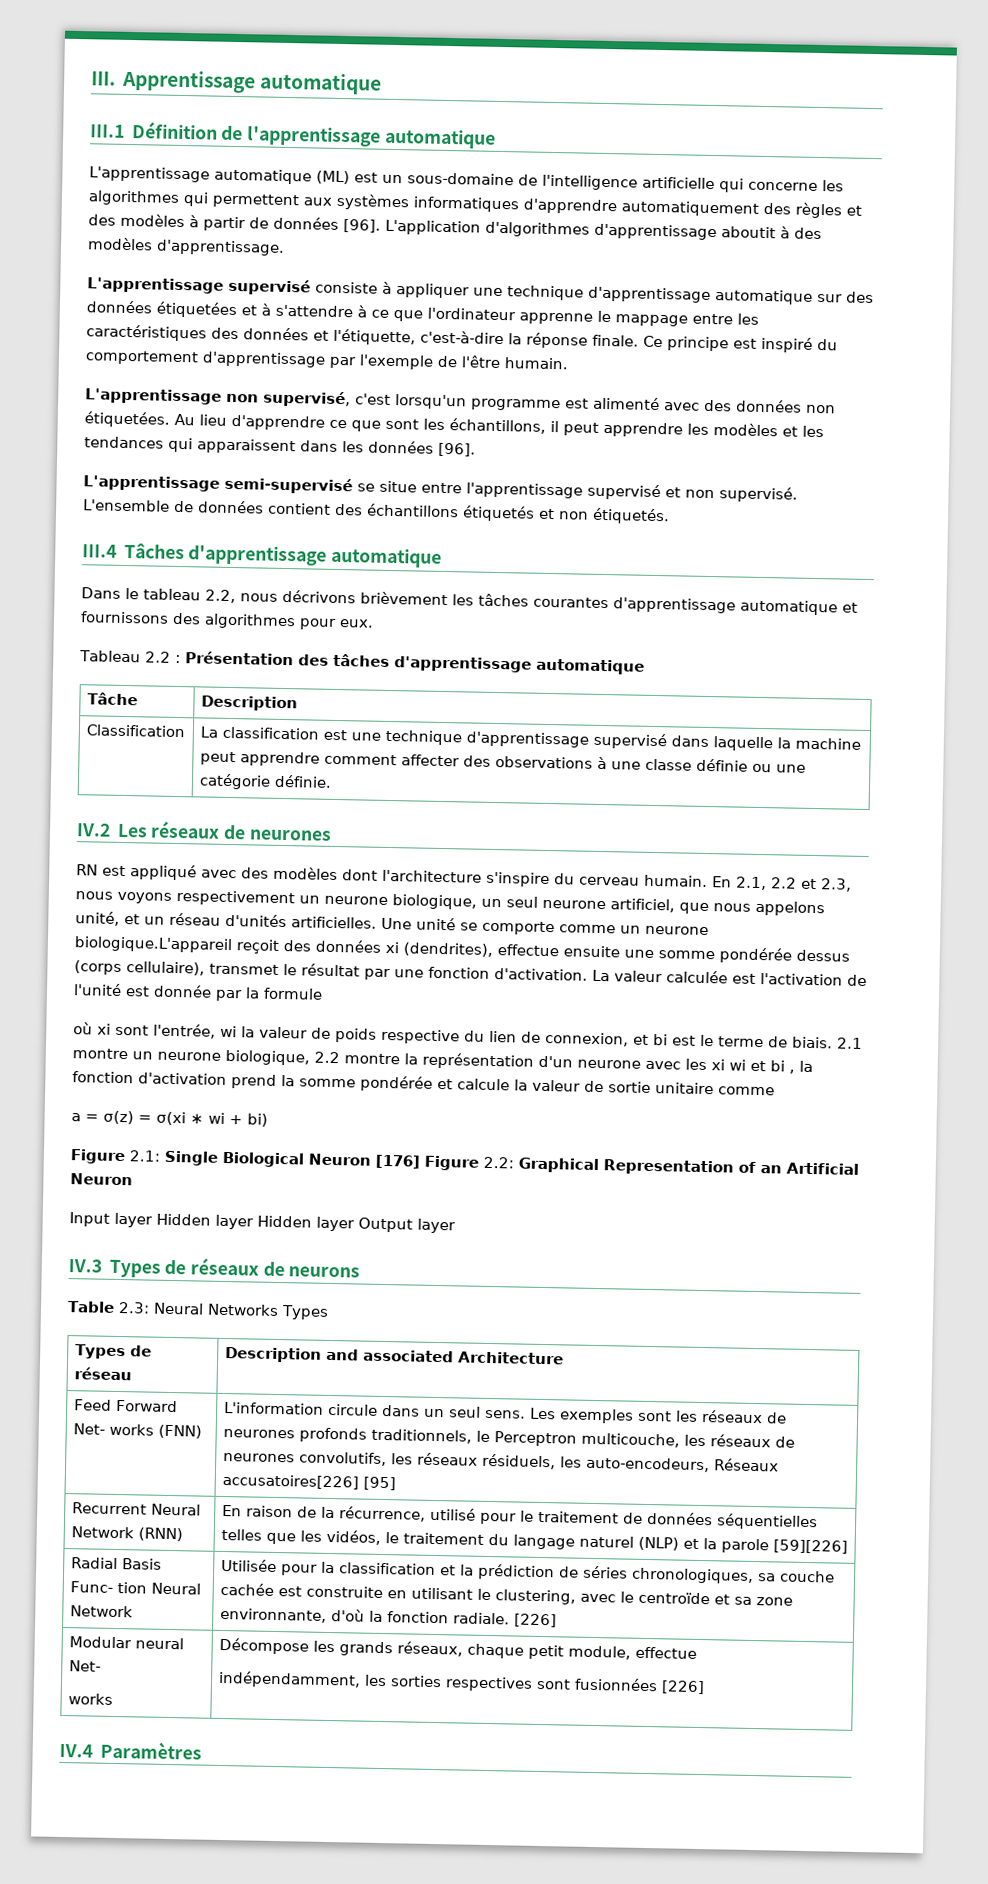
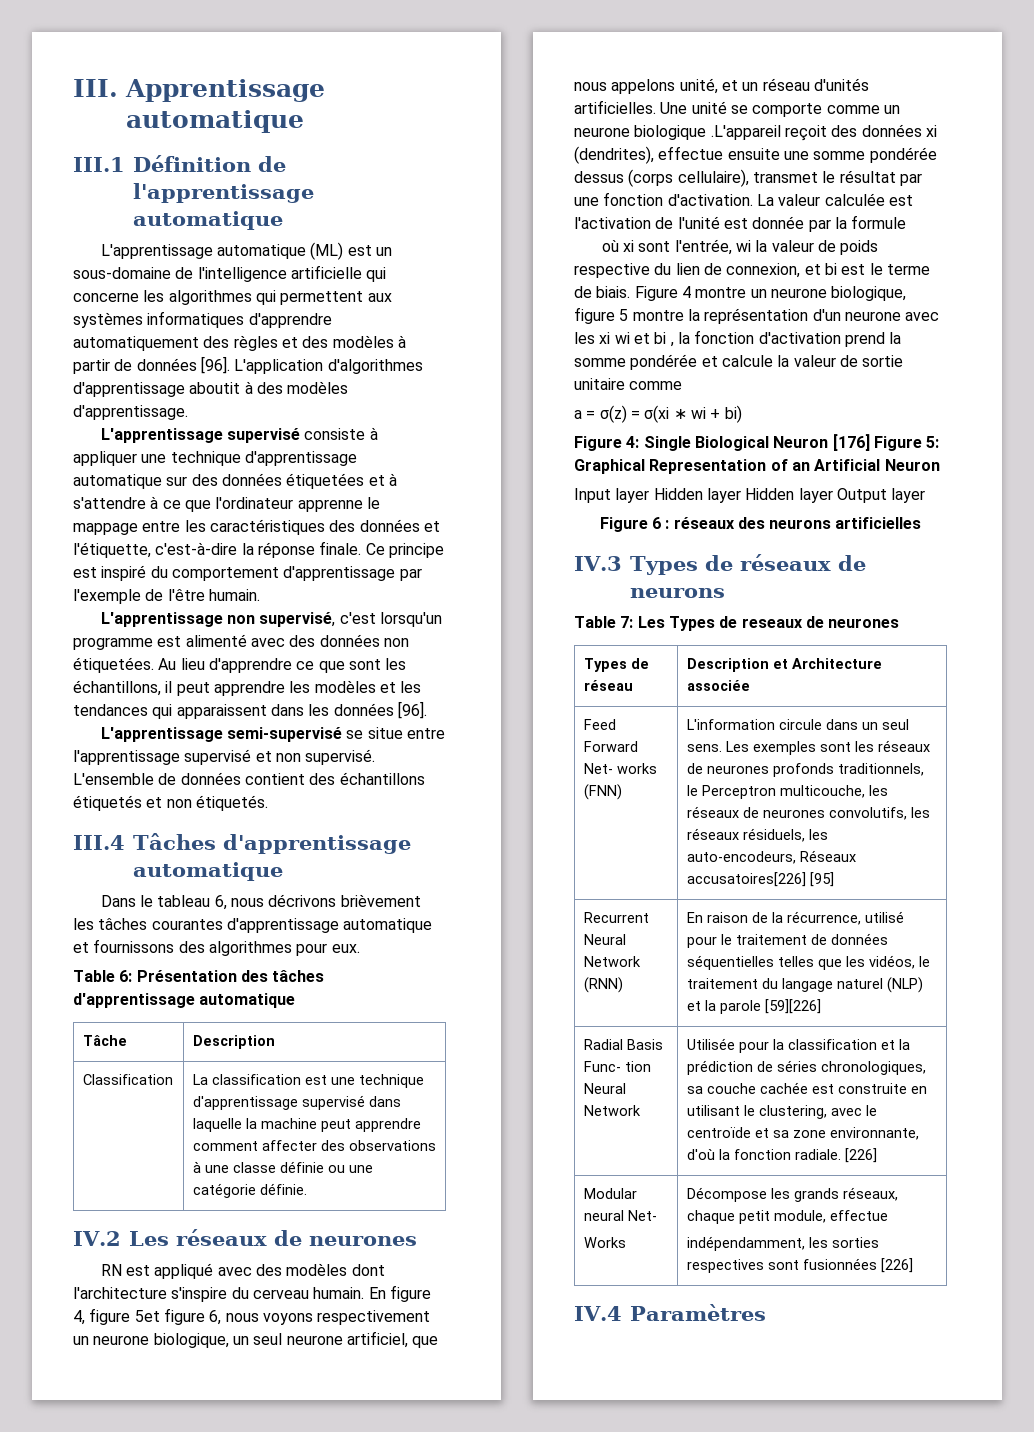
[205,589,236,604] 2.2, -> [214,895,227,910] 6,
[79,650,181,664] Tableau 2.2 : -> [73,970,133,982] Table 6:
[736,876,852,892] 2.1, 2.2 et 2.3, -> [389,1285,431,1302] [73,1308,222,1325] figure 4, figure 5et figure 6,
[74,936,233,954] biologique.L'appareil -> [634,125,781,140] biologique .L'appareil
[837,1037,863,1049] 2.1 -> [634,286,691,301] Figure 4
[314,1051,340,1064] 2.2 -> [574,307,629,324] figure 5
[129,1150,161,1162] 2.1: -> [626,436,640,448] 4:
[483,1156,514,1169] 2.2: -> [926,436,940,448] 5:
(456, 1226) none -> [599,517,922,532] // Figure 6 : réseaux des neurons artificielles
[117,1301,329,1320] 2.3: Neural Networks Types -> [620,616,900,631] 7: Les Types de reseaux de neurones
[325,1348,454,1363] and associated -> [772,659,788,669] et
(564, 1358) none -> [686,680,750,691] associée
[67,1693,113,1705] works -> [583,1237,626,1248] Works

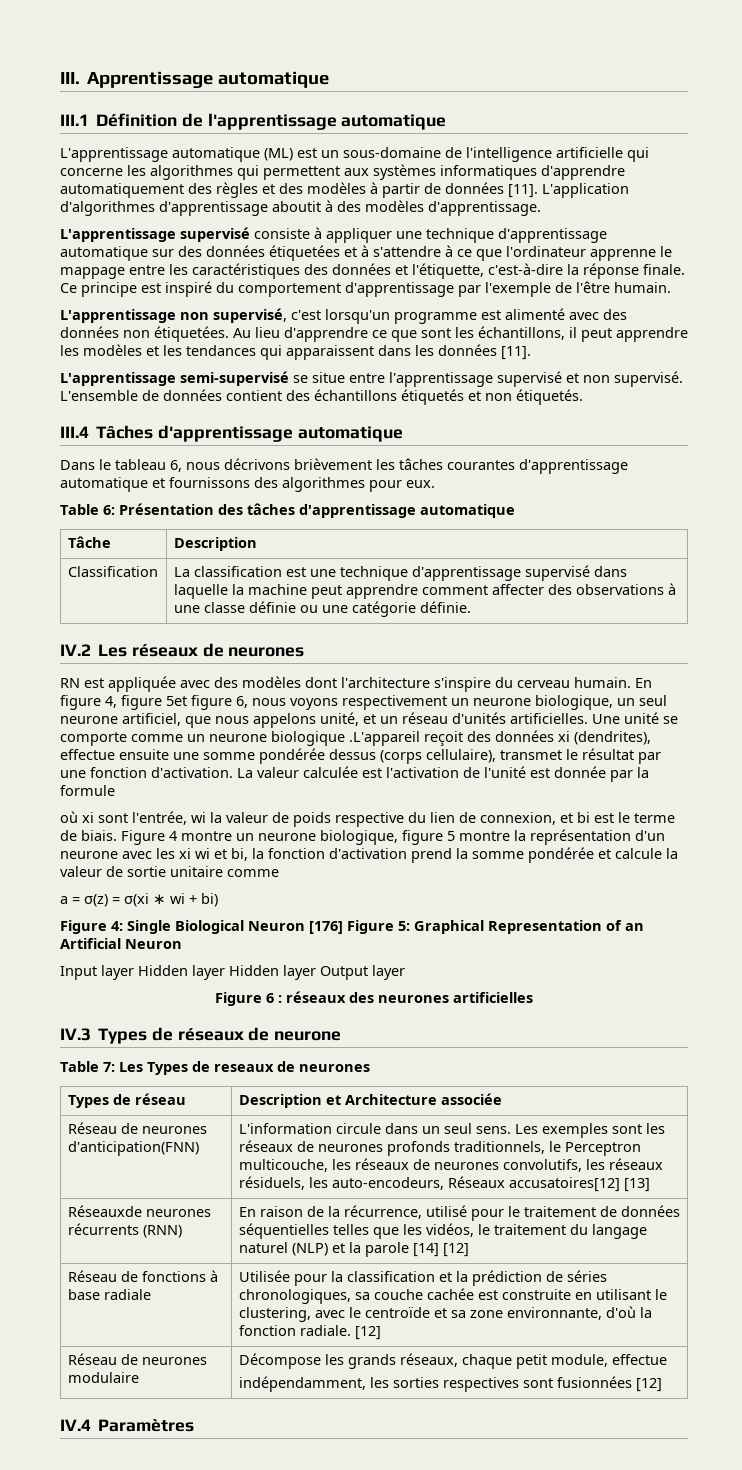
[200,356,230,374] [96]. -> [508,184,538,198] [11].
[397,701,427,719] [96]. -> [501,346,531,360] [11].
[154,1263,214,1279] appliqué -> [108,676,176,692] appliquée
[654,332,674,347] bi , -> [231,848,248,861] bi,
[769,519,832,529] neurons -> [378,995,449,1003] neurones
[629,588,725,598] neurons -> [274,1031,342,1041] neurone
[583,719,616,730] [583,741,638,752] [583,763,657,774] [583,784,622,800] Feed Forward Net- works (FNN) -> [67,1122,207,1134] [67,1141,199,1156] Réseau de neurones d'anticipation(FNN)
[686,872,834,887] [583,912,649,923] [583,934,626,945] [583,956,641,967] accusatoires[226] [95] // Recurrent Neural Network -> [508,1177,650,1192] [67,1205,211,1217] [67,1223,139,1235] accusatoires[12] [13] // Réseauxde neurones récurrents
[764,999,821,1014] [583,1039,663,1050] [583,1061,651,1072] [583,1083,626,1094] [583,1105,641,1116] [59][226] // Radial Basis Func- tion Neural Network -> [412,1243,469,1257] [67,1270,218,1282] [67,1289,151,1300] [14] [12] // Réseau de fonctions à base radiale
[844,1148,877,1163] [583,1188,637,1199] [583,1210,657,1221] [583,1237,626,1248] [226] // Modular neural Net- // Works -> [354,1326,381,1340] [67,1353,207,1365] [67,1372,139,1383] [12] // Réseau de neurones modulaire
[880,1258,913,1273] [226] -> [635,1378,662,1392] [12]

